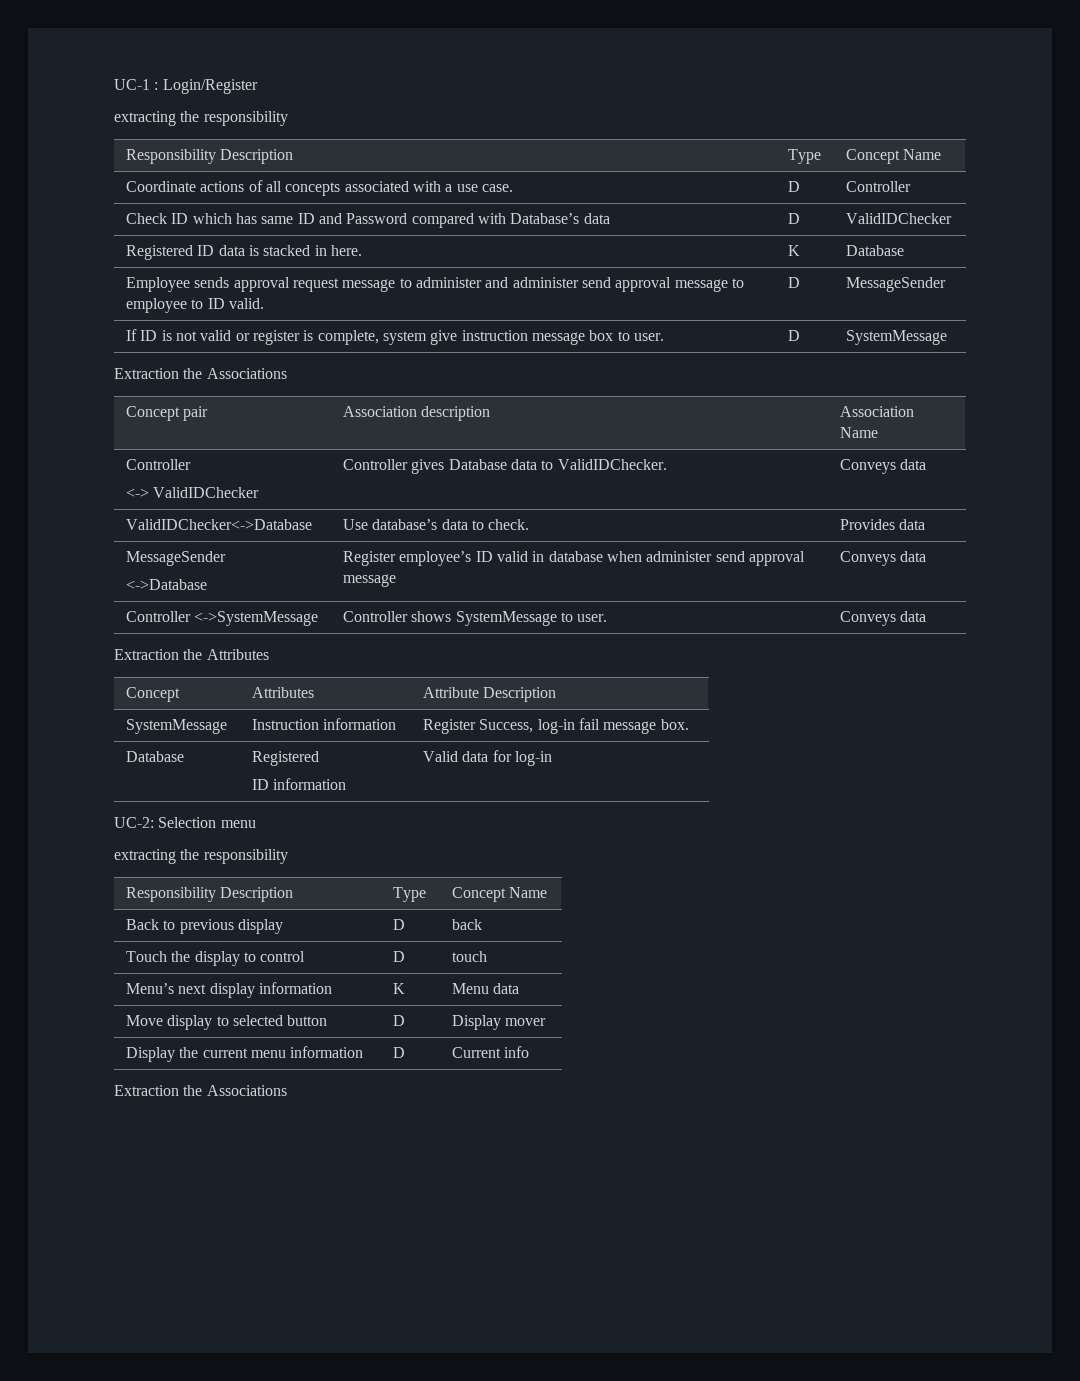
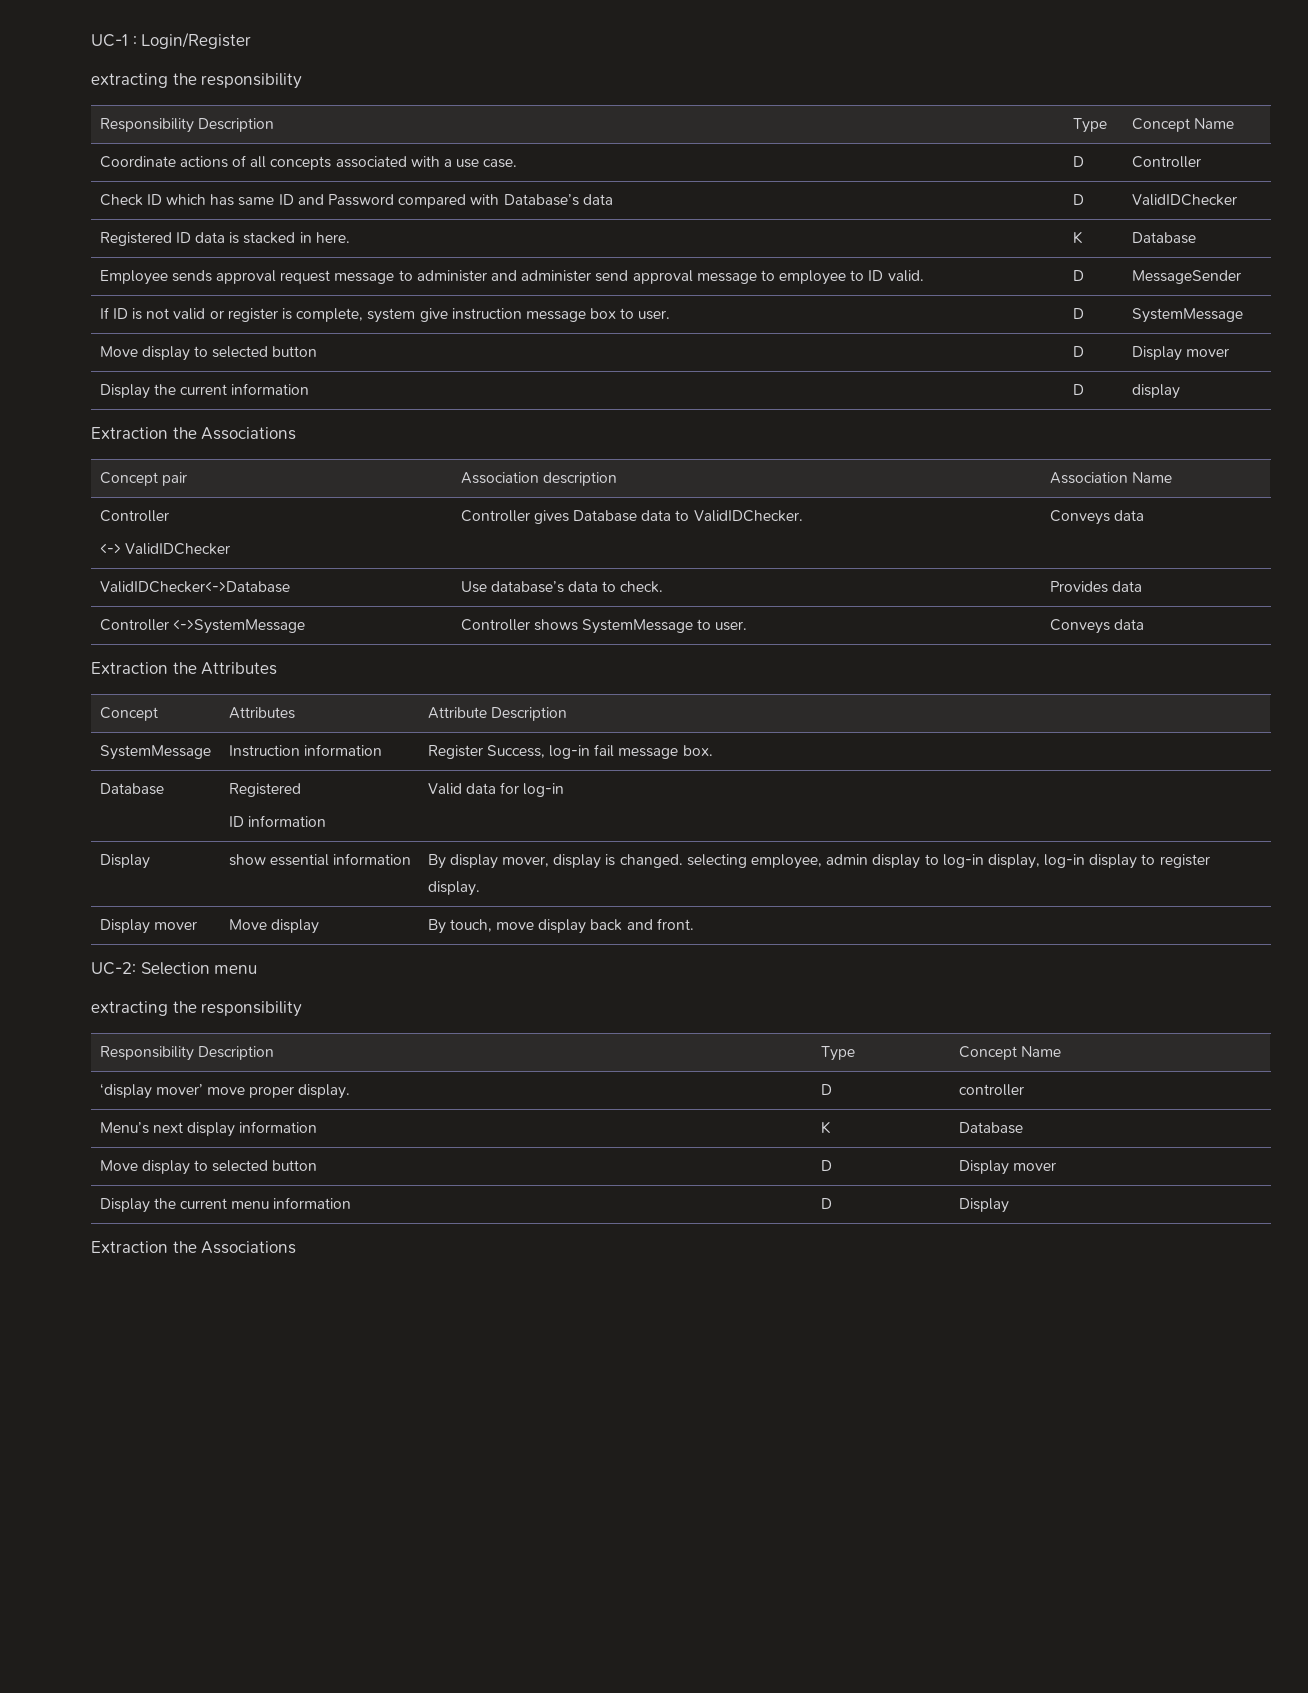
(948, 337) none -> [99,346,318,361] [1072,346,1084,357] [1131,346,1229,361] [99,383,310,399] [1072,384,1084,395] [1131,384,1180,399] // Move display to selected button | D | Display mover // Display the current information | D | display
[126,551,227,566] [126,579,208,590] [343,551,806,566] [343,574,397,587] [840,551,927,566] // MessageSender // <->Database | Register employee’s ID valid in database when administer send approval message | Conveys data -> (1142, 586) none
(553, 758) none -> [99,854,150,869] [228,853,412,866] [427,854,1210,869] [427,881,480,896] [99,919,197,934] [228,919,319,934] [427,918,694,934] // Display | show essential information | By display mover, display is changed. selecting employee, admin display to log-in display, log-in display to register display. // Display mover | Move display | By touch, move display back and front.
[126,919,284,934] [393,919,406,930] [452,919,483,930] [126,951,306,966] [393,951,406,962] [452,951,488,962] Back to previous display | D | back // Touch the display to control | D | touch -> [99,1083,351,1099] [820,1084,832,1095] [958,1084,1024,1096] ‘display mover’ move proper display. | D | controller
[452,983,520,994] Menu data -> [958,1122,1023,1134] Database
[452,1046,530,1058] Current info -> [958,1198,1009,1213] Display

